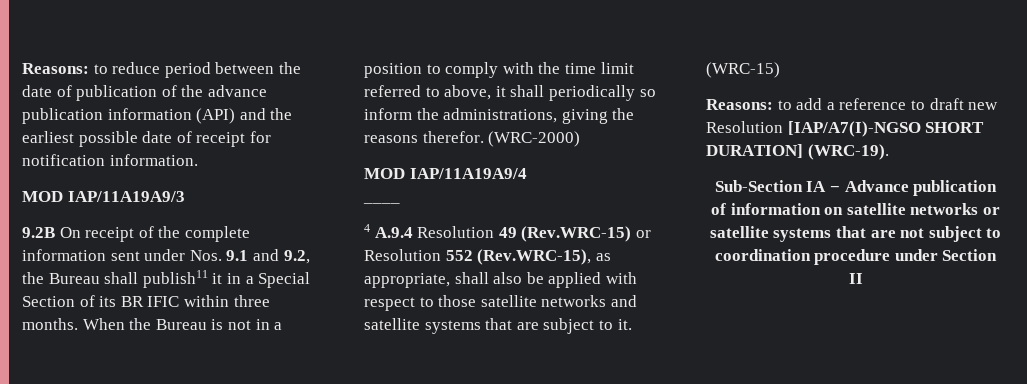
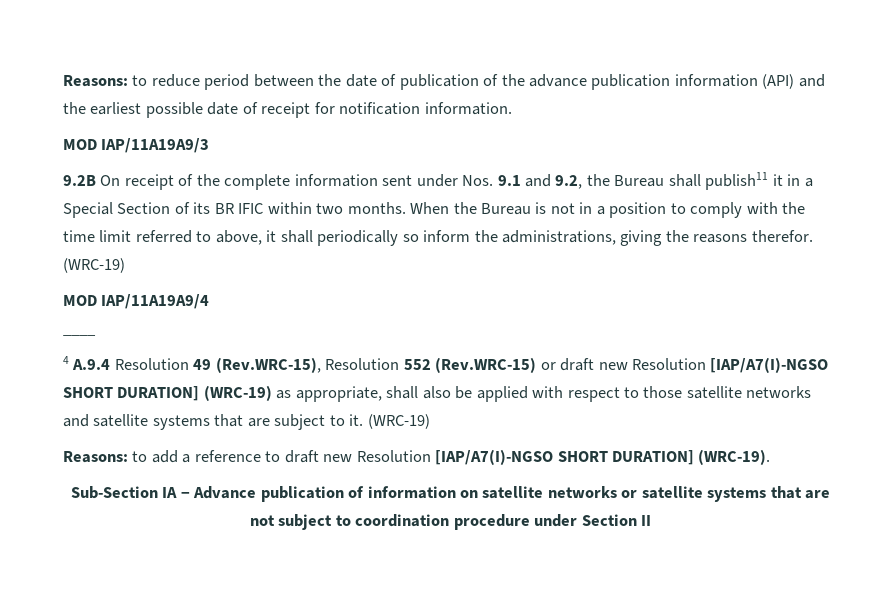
[233,295,270,307] three -> [316,203,344,214] two
[488,131,581,147] (WRC-2000) -> [63,258,125,273] (WRC-19)
[521,226,651,242] [364,249,592,265] (Rev.WRC-15) or Resolution 552 (Rev.WRC-15), -> [215,357,829,373] [63,385,272,401] (Rev.WRC-15), Resolution 552 (Rev.WRC-15) or draft new Resolution [IAP/A7(I)-NGSO SHORT DURATION] (WRC-19)
[706,62,780,78] (WRC-15) -> [367,414,430,429] (WRC-19)

